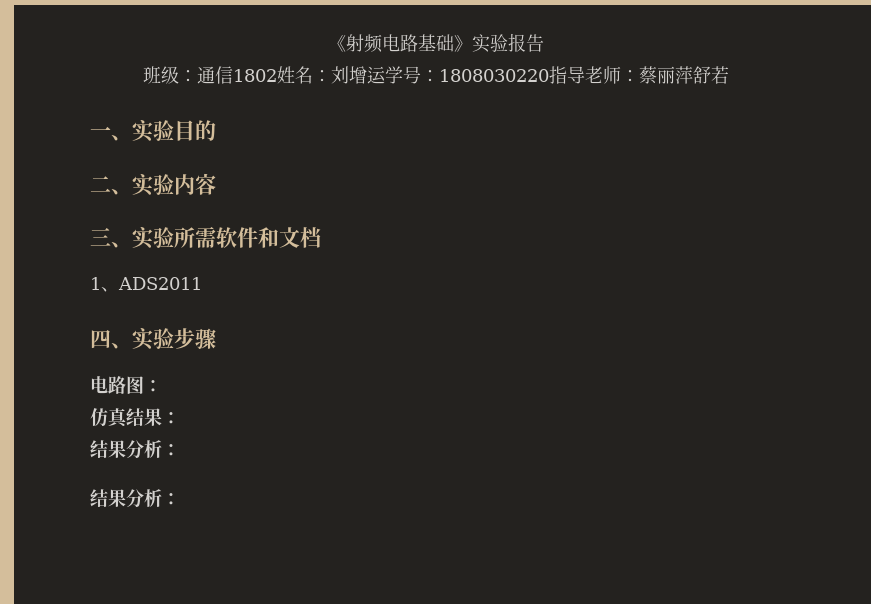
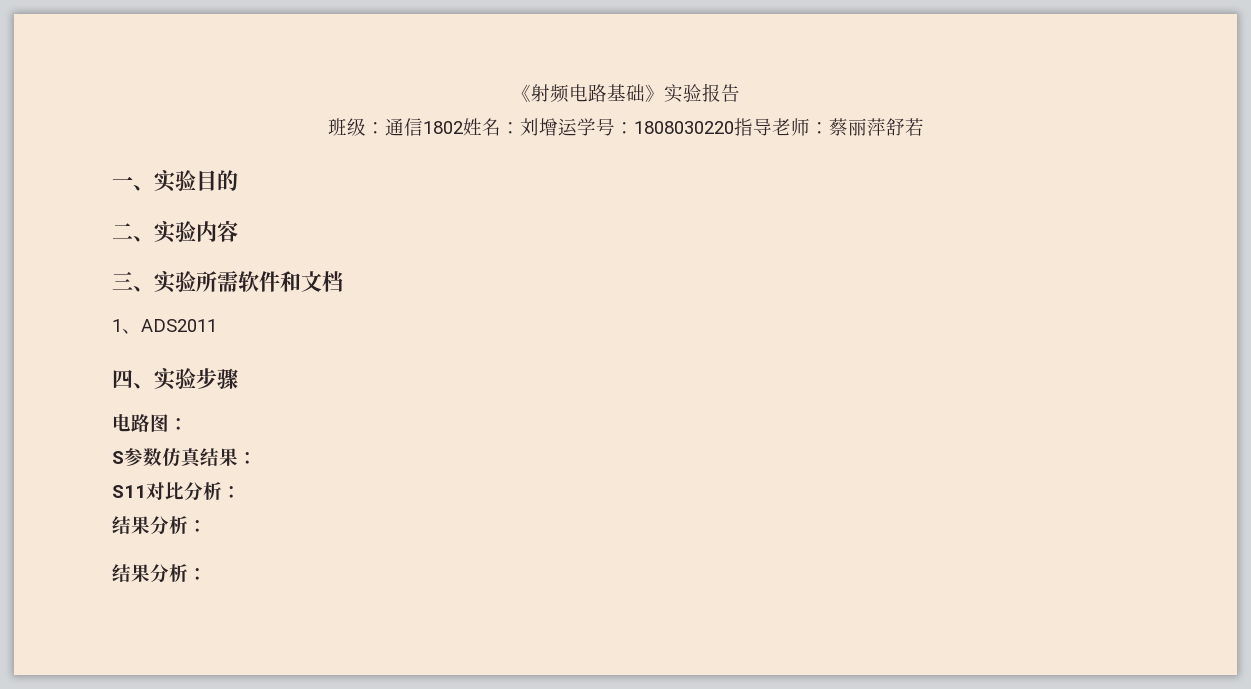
(162, 386) none -> [112,448,162,466] S参数
(180, 418) none -> [112,482,241,501] // S11对比分析：

